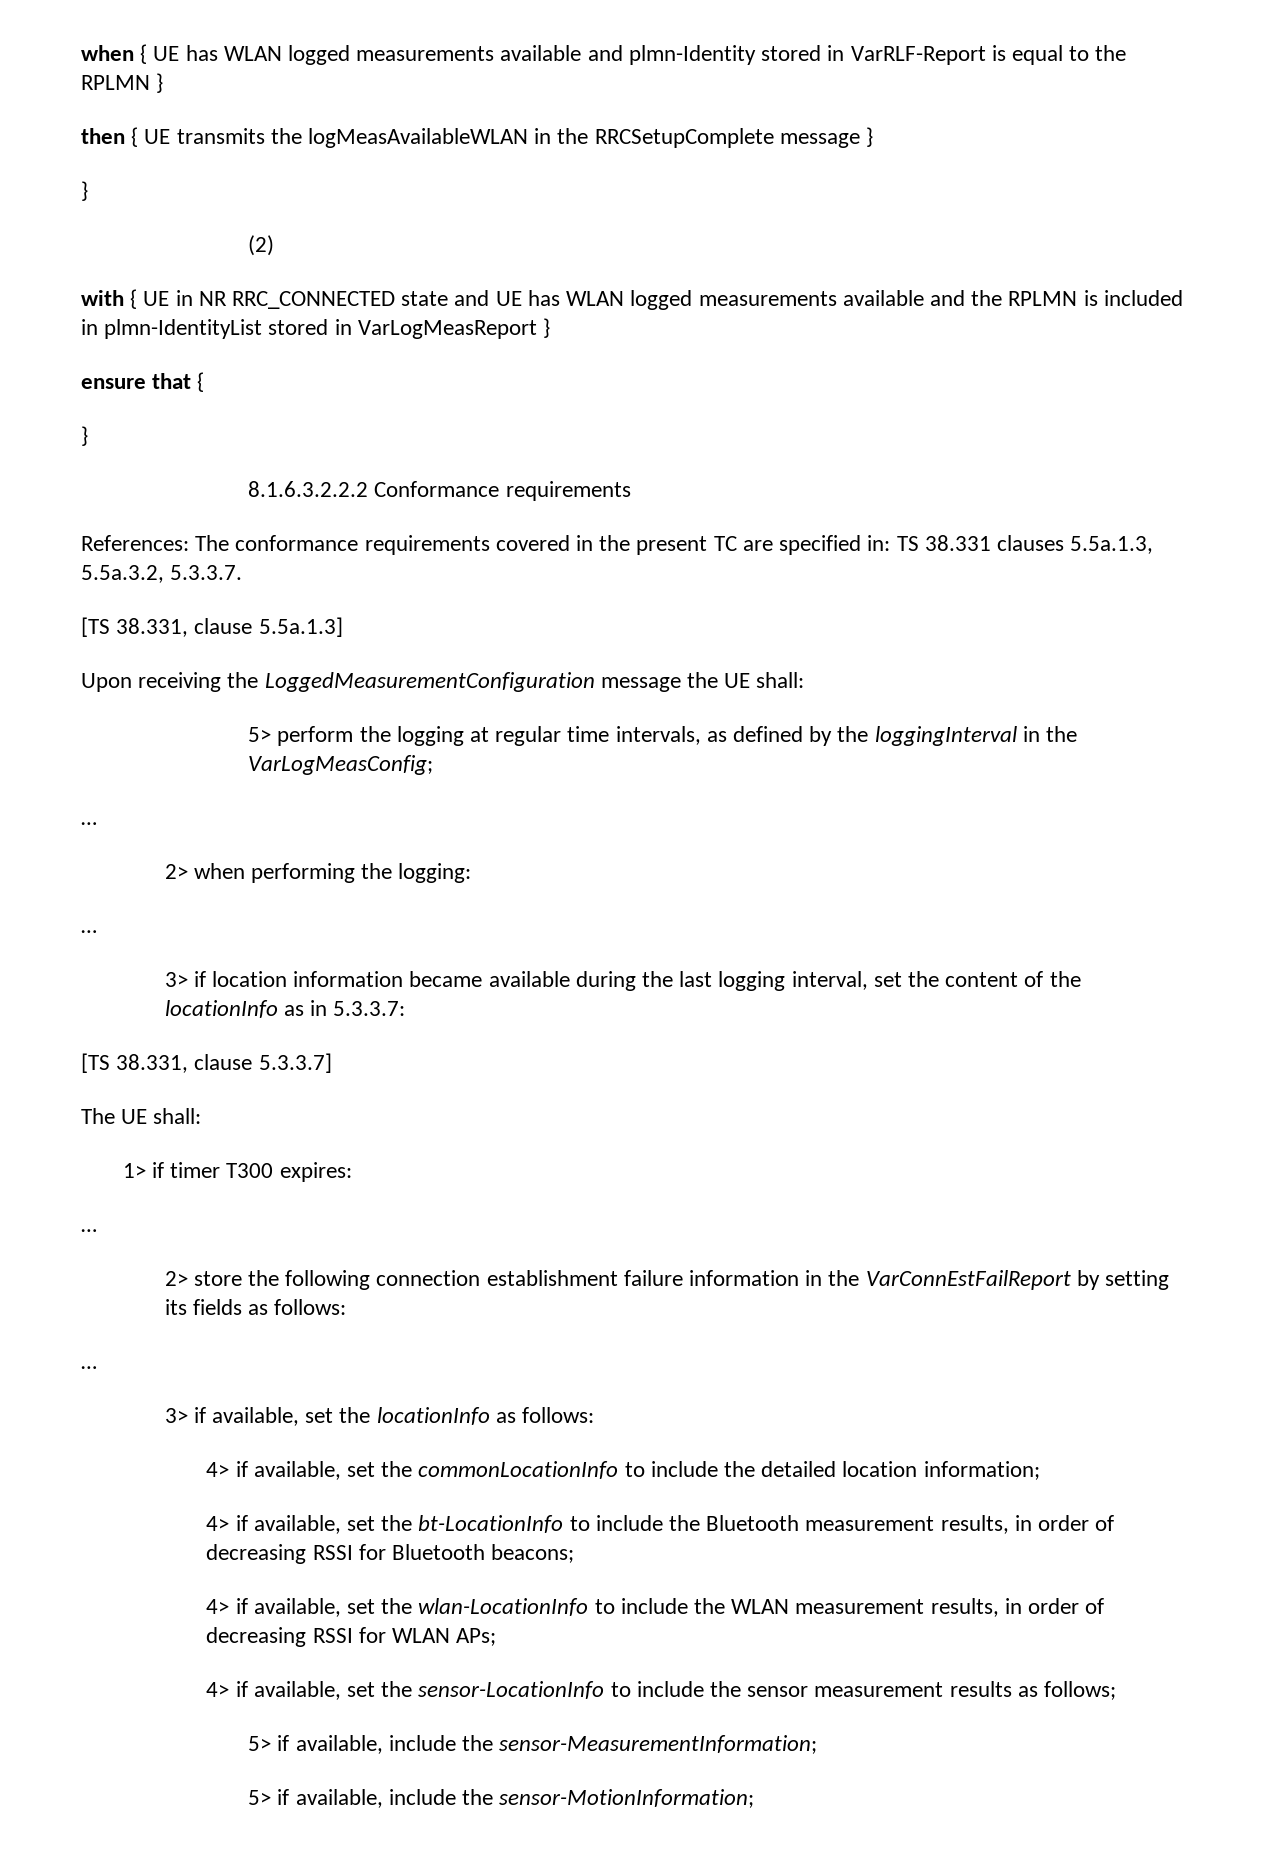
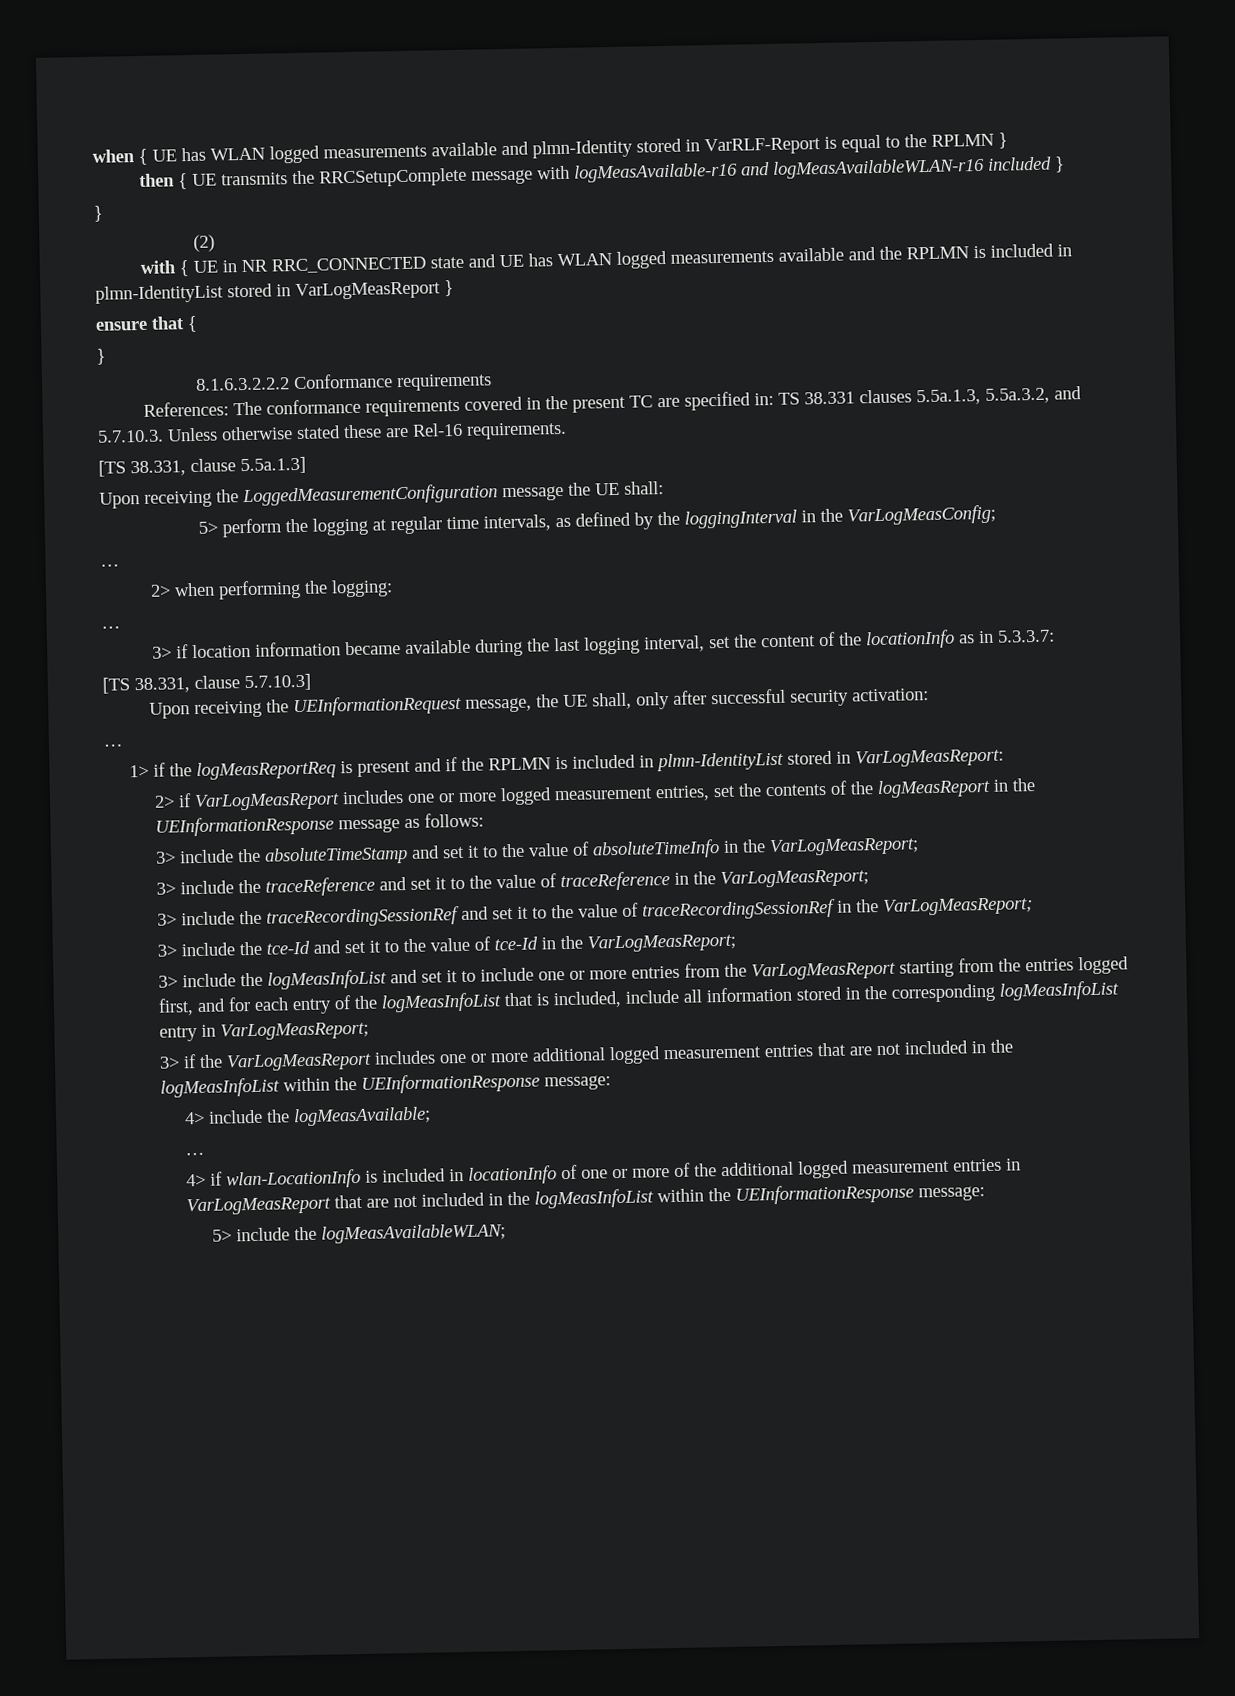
[308,128,860,148] logMeasAvailableWLAN in the RRCSetupComplete message -> [319,156,1053,188] RRCSetupComplete message with logMeasAvailable-r16 and logMeasAvailableWLAN-r16 included
[170,565,243,580] 5.3.3.7. -> [1054,386,1083,400] [97,421,567,443] and 5.7.10.3. Unless otherwise stated these are Rel-16 requirements.
[258,1053,332,1073] [81,1108,202,1124] [122,1162,352,1182] [81,1229,97,1232] [164,1270,1170,1290] [164,1299,347,1315] [81,1366,97,1369] [164,1407,595,1426] [206,1461,1040,1480] [206,1515,1115,1534] [206,1544,575,1564] [206,1598,1105,1617] [206,1627,497,1647] [206,1681,1117,1700] [248,1735,818,1754] [248,1789,755,1808] 5.3.3.7] // The UE shall: // 1> if timer T300 expires: // … // 2> store the following connection establishment failure information in the VarConnEstFailReport by setting its fields as follows: // … // 3> if available, set the locationInfo as follows: // 4> if available, set the commonLocationInfo to include the detailed location information; // 4> if available, set the bt-LocationInfo to include the Bluetooth measurement results, in order of decreasing RSSI for Bluetooth beacons; // 4> if available, set the wlan-LocationInfo to include the WLAN measurement results, in order of decreasing RSSI for WLAN APs; // 4> if available, set the sensor-LocationInfo to include the sensor measurement results as follows; // 5> if available, include the sensor-MeasurementInformation; // 5> if available, include the sensor-MotionInformation; -> [244,673,311,692] [149,688,930,719] [103,743,123,747] [128,748,1004,781] [153,778,1035,812] [154,812,484,837] [154,837,919,866] [155,869,869,897] [156,897,1033,928] [156,933,736,957] [157,956,1129,990] [157,980,1119,1016] [158,1021,369,1042] [158,1039,1013,1072] [159,1072,611,1098] [184,1106,432,1127] [185,1151,206,1156] [186,1158,1022,1190] [186,1183,986,1216] [212,1223,507,1244] 5.7.10.3] // Upon receiving the UEInformationRequest message, the UE shall, only after successful security activation: // … // 1> if the logMeasReportReq is present and if the RPLMN is included in plmn-IdentityList stored in VarLogMeasReport: // 2> if VarLogMeasReport includes one or more logged measurement entries, set the contents of the logMeasReport in the UEInformationResponse message as follows: // 3> include the absoluteTimeStamp and set it to the value of absoluteTimeInfo in the VarLogMeasReport; // 3> include the traceReference and set it to the value of traceReference in the VarLogMeasReport; // 3> include the traceRecordingSessionRef and set it to the value of traceRecordingSessionRef in the VarLogMeasReport; // 3> include the tce-Id and set it to the value of tce-Id in the VarLogMeasReport; // 3> include the logMeasInfoList and set it to include one or more entries from the VarLogMeasReport starting from the entries logged first, and for each entry of the logMeasInfoList that is included, include all information stored in the corresponding logMeasInfoList entry in VarLogMeasReport; // 3> if the VarLogMeasReport includes one or more additional logged measurement entries that are not included in the logMeasInfoList within the UEInformationResponse message: // 4> include the logMeasAvailable; // … // 4> if wlan-LocationInfo is included in locationInfo of one or more of the additional logged measurement entries in VarLogMeasReport that are not included in the logMeasInfoList within the UEInformationResponse message: // 5> include the logMeasAvailableWLAN;

